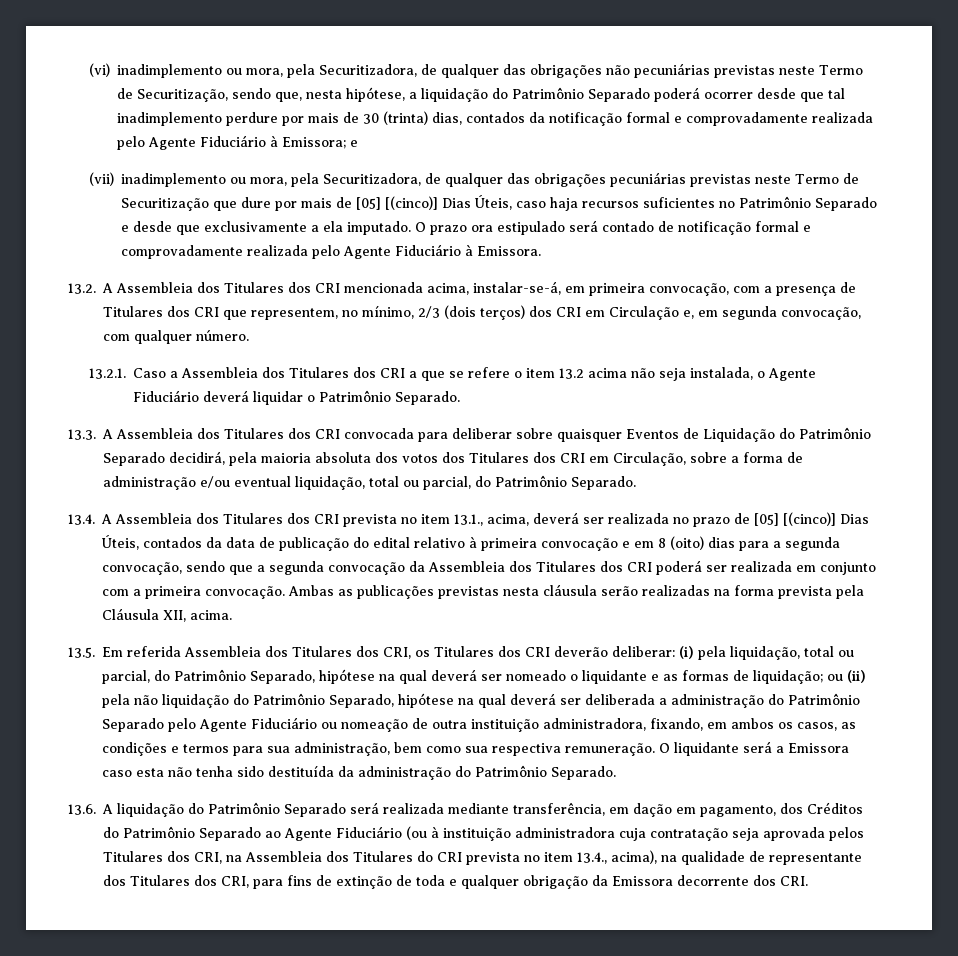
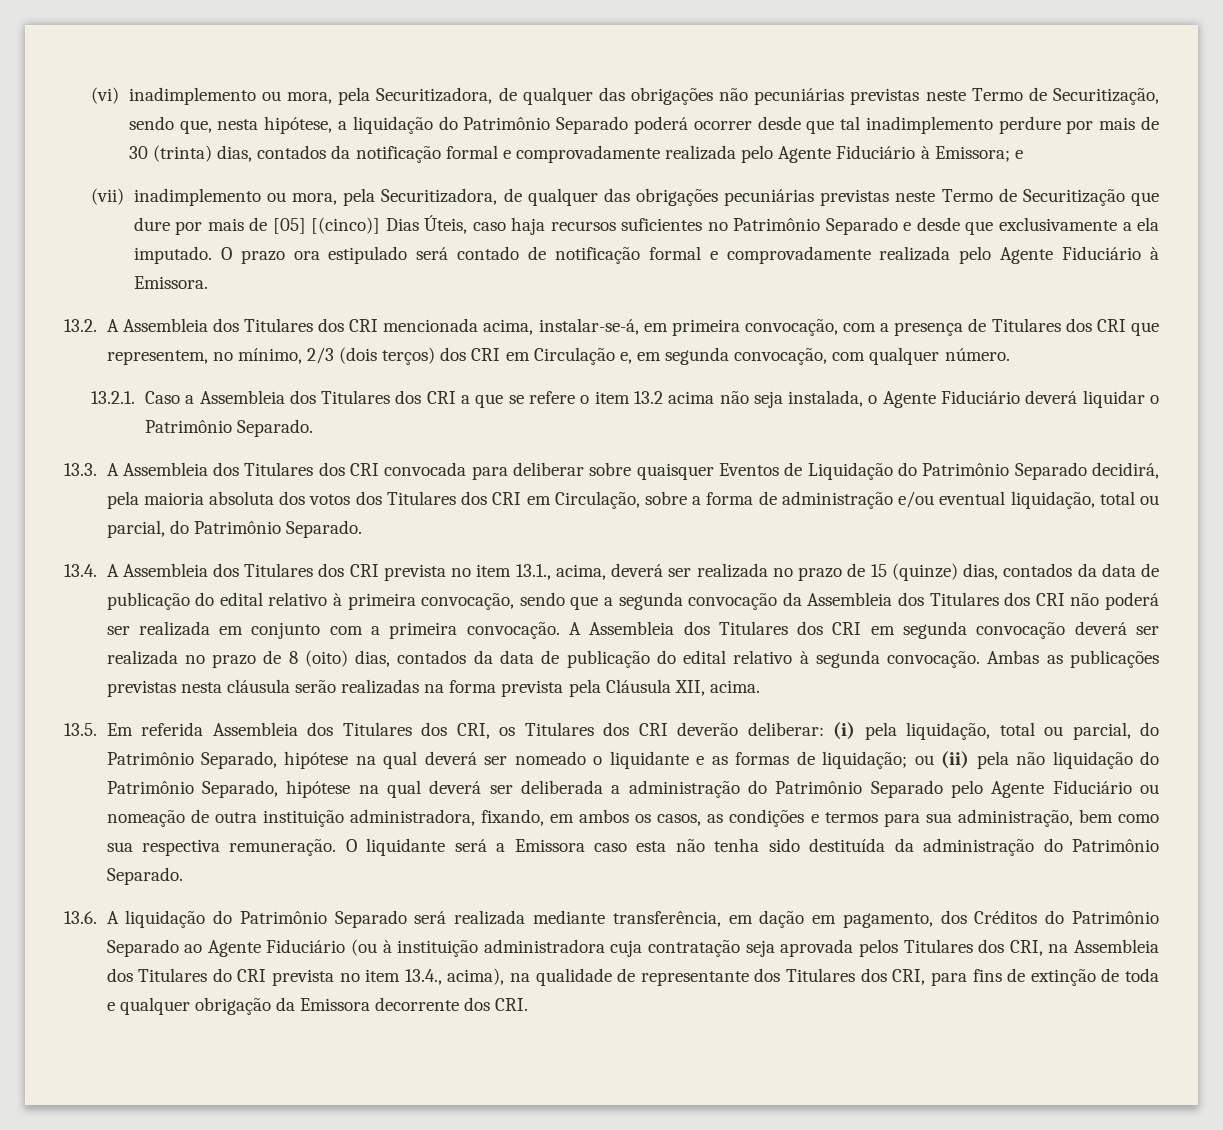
[754,512,869,526] [102,535,139,550] [05] [(cinco)] Dias Úteis, -> [870,563,999,581] 15 (quinze) dias,
[541,536,840,551] convocação e em 8 (oito) dias para a segunda -> (416, 601) none
(652, 567) none -> [1070,593,1100,606] não
(285, 592) none -> [568,621,1159,639] [106,650,981,668] A Assembleia dos Titulares dos CRI em segunda convocação deverá ser realizada no prazo de 8 (oito) dias, contados da data de publicação do edital relativo à segunda convocação.

